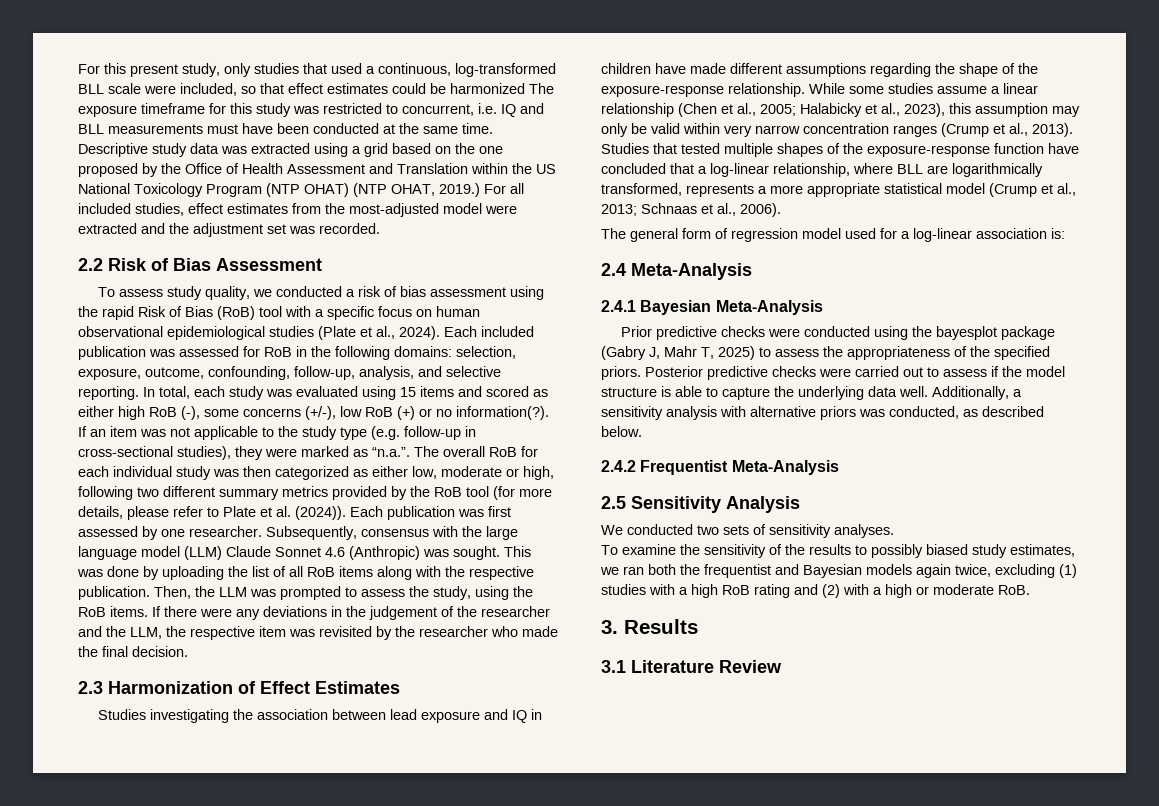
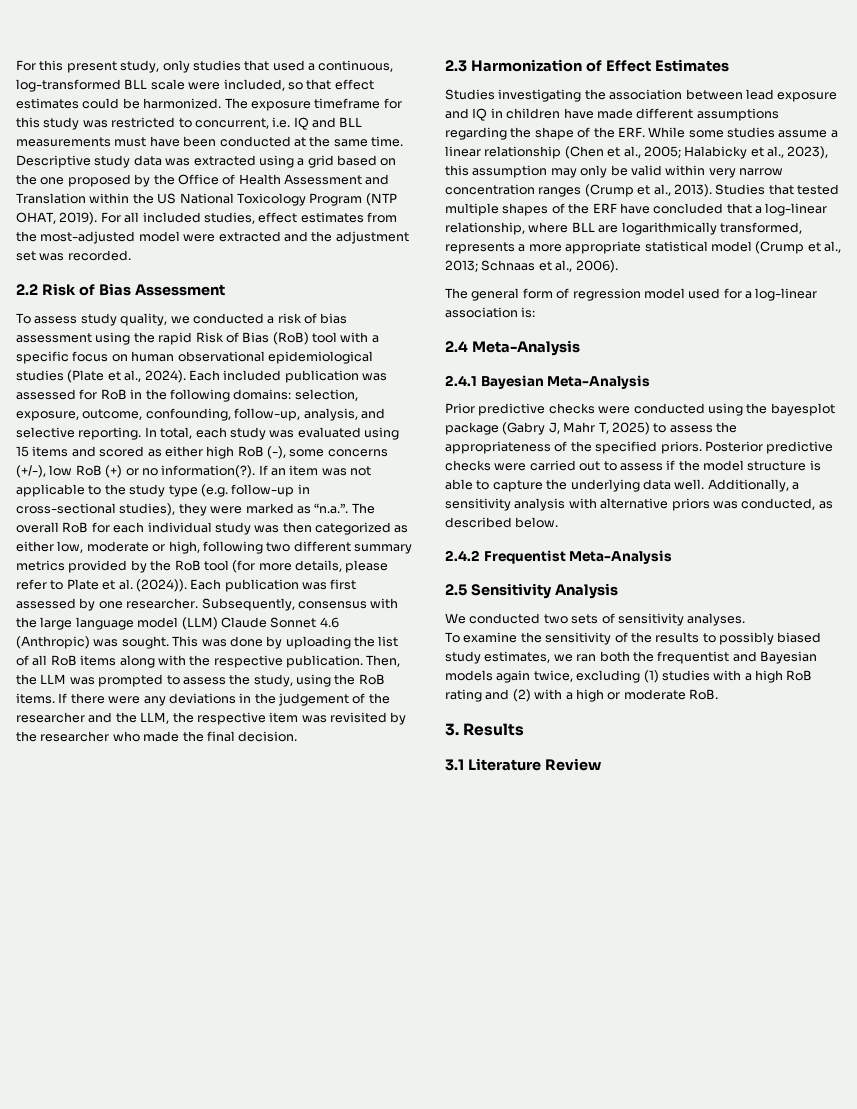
[450,83,525,94] harmonized -> [143,98,222,109] harmonized.
[304,183,480,197] OHAT) (NTP OHAT, 2019.) -> [16,212,98,225] OHAT, 2019).
[601,83,805,97] exposure-response relationship. -> [617,127,645,137] ERF.
[867,143,1044,157] exposure-response function -> [592,203,617,213] ERF

